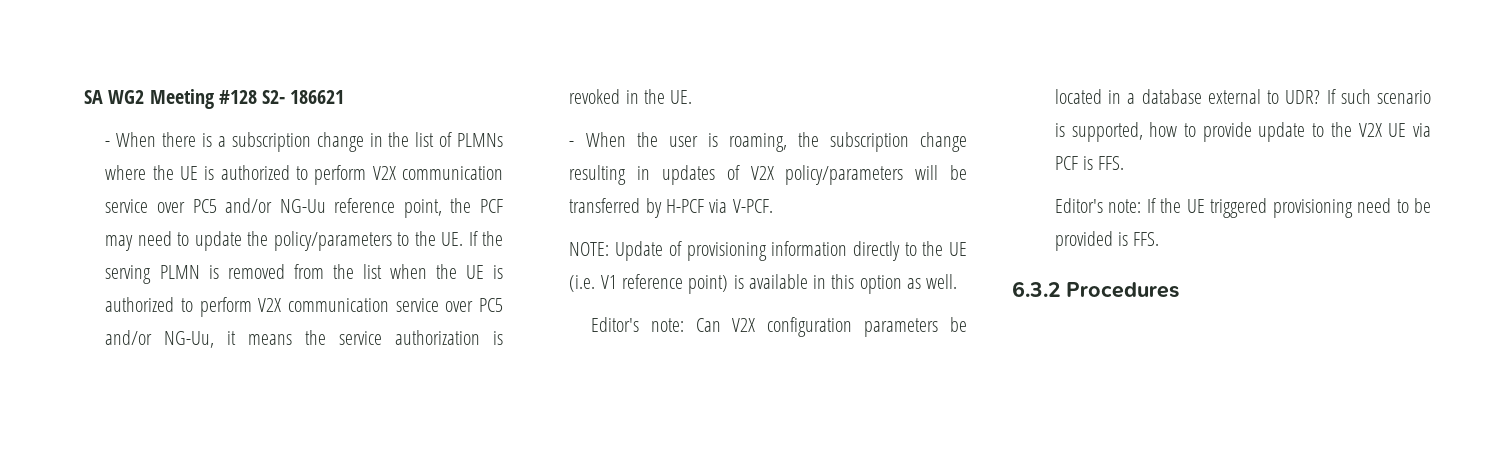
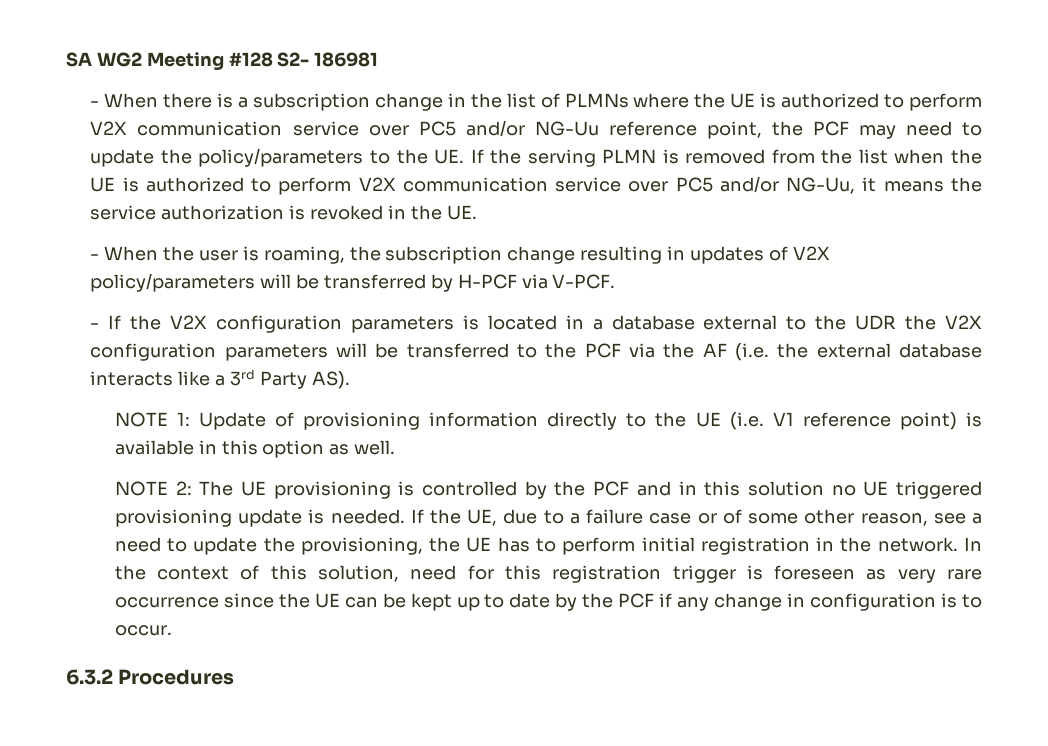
[290,90,345,104] 186621 -> [314,52,379,67] 186981
[569,242,610,256] NOTE: -> [90,315,982,333] [90,343,982,361] [90,369,350,389] [114,412,190,427] - If the V2X configuration parameters is located in a database external to the UDR the V2X configuration parameters will be transferred to the PCF via the AF (i.e. the external database interacts like a 3rd Party AS). // NOTE 1:
[590,317,967,337] [1054,89,1431,104] [1054,122,1431,142] [1054,156,1125,170] [1054,198,1431,218] [1054,231,1160,251] Editor's note: Can V2X configuration parameters be located in a database external to UDR? If such scenario is supported, how to provide update to the V2X UE via PCF is FFS. // Editor's note: If the UE triggered provisioning need to be provided is FFS. -> [114,481,983,499] [114,509,982,527] [114,537,982,555] [114,565,982,583] [114,593,983,611] [114,625,172,636] NOTE 2: The UE provisioning is controlled by the PCF and in this solution no UE triggered provisioning update is needed. If the UE, due to a failure case or of some other reason, see a need to update the provisioning, the UE has to perform initial registration in the network. In the context of this solution, need for this registration trigger is foreseen as very rare occurrence since the UE can be kept up to date by the PCF if any change in configuration is to occur.

